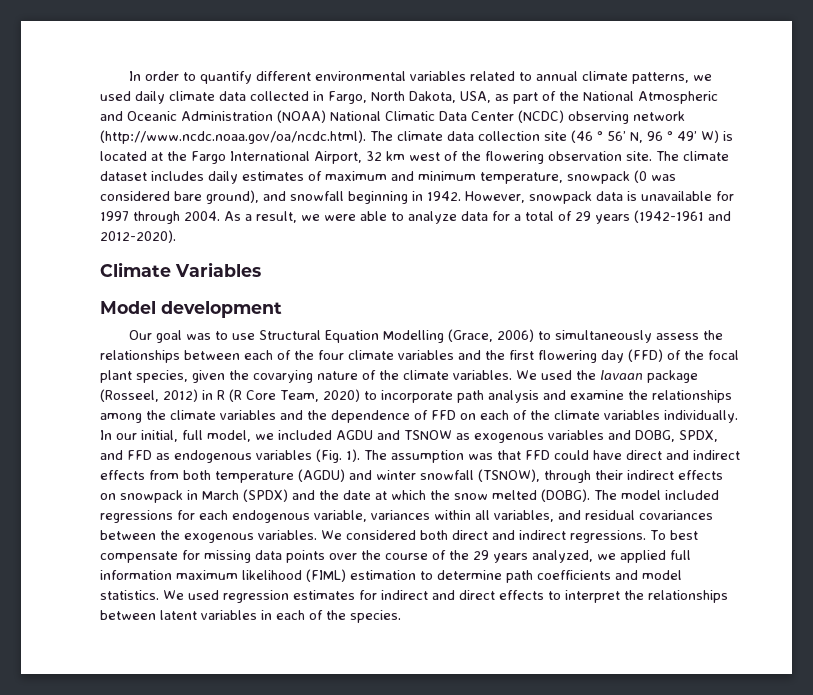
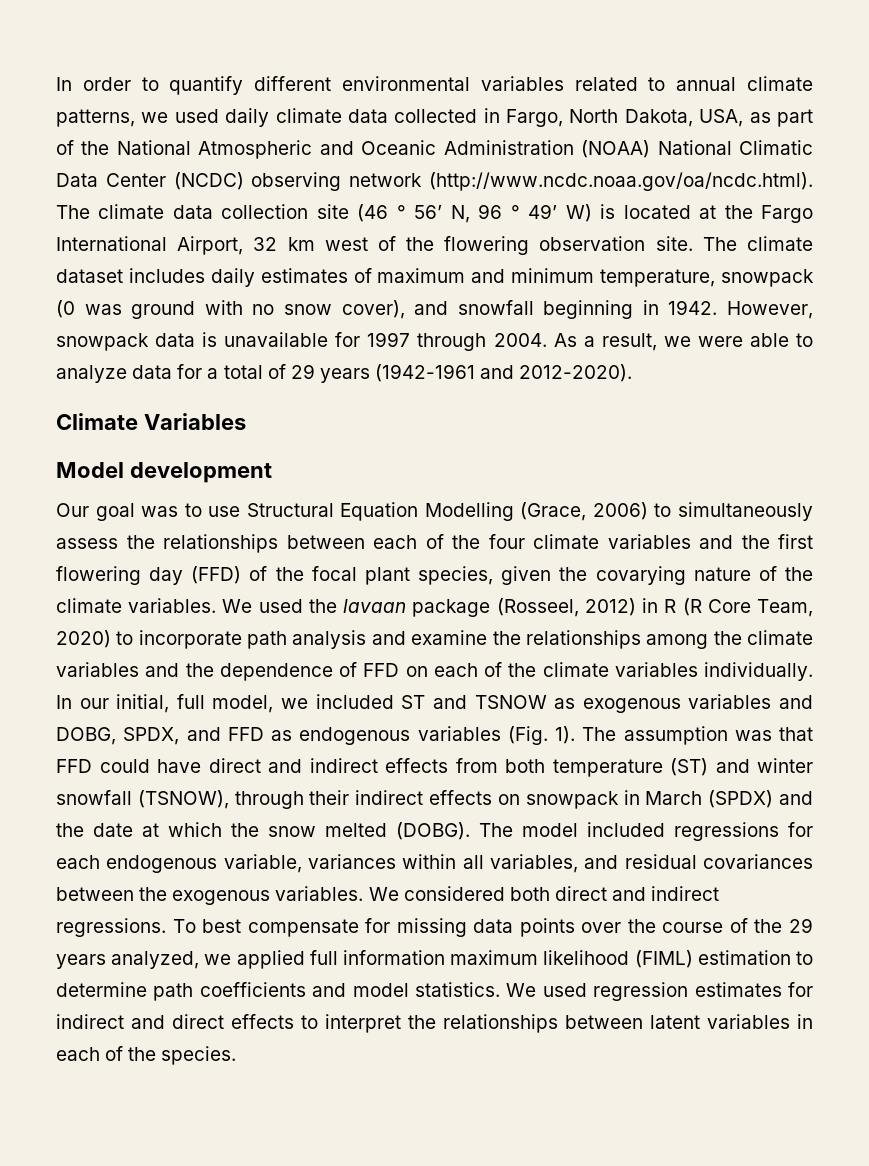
[100,190,259,204] considered bare ground), -> [131,300,405,319] ground with no snow cover),
[336,430,373,440] AGDU -> [401,695,426,709] ST
[298,469,345,482] (AGDU) -> [670,758,708,776] (ST)

